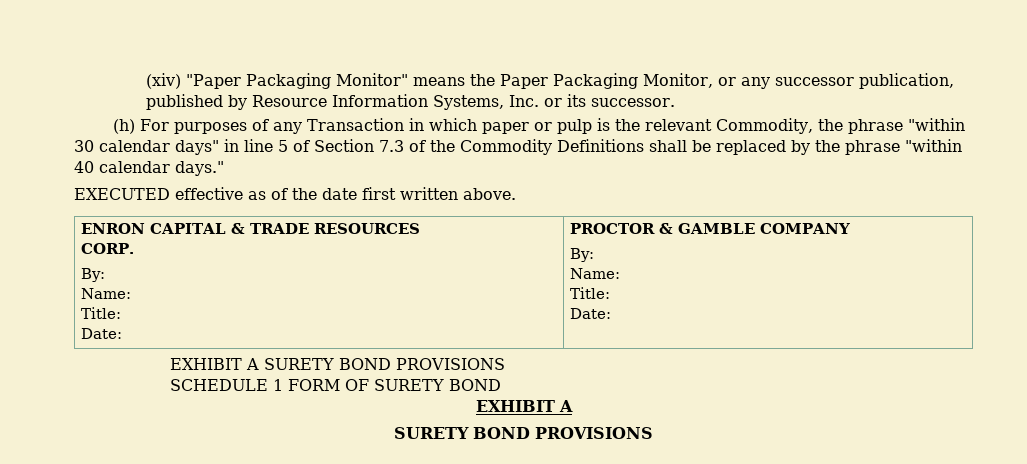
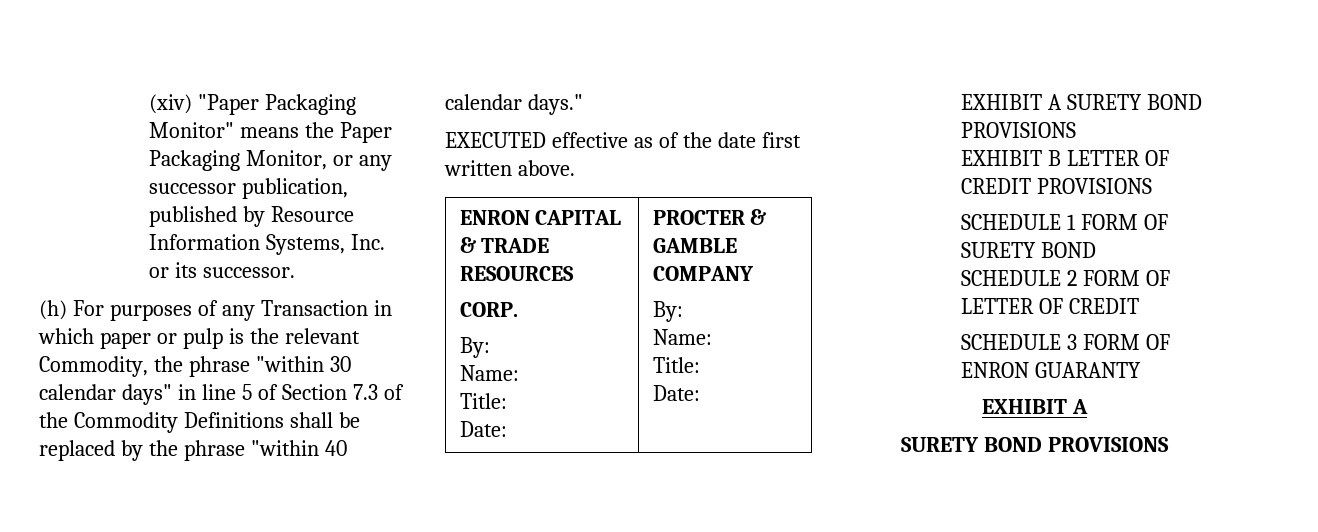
[569,223,655,234] PROCTOR -> [652,210,745,225] PROCTER
(505, 364) none -> [961,150,1169,166] [961,178,1153,194] // EXHIBIT B LETTER OF CREDIT PROVISIONS
(501, 385) none -> [961,270,1170,286] [961,298,1139,314] [961,334,1170,350] [961,362,1142,378] // SCHEDULE 2 FORM OF LETTER OF CREDIT // SCHEDULE 3 FORM OF ENRON GUARANTY

